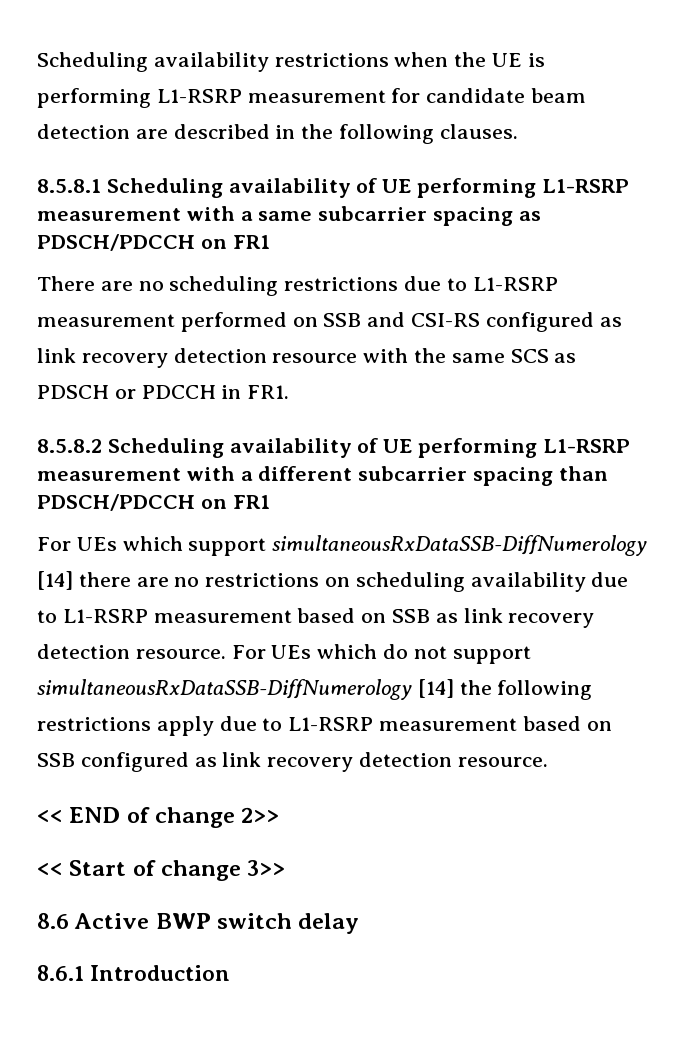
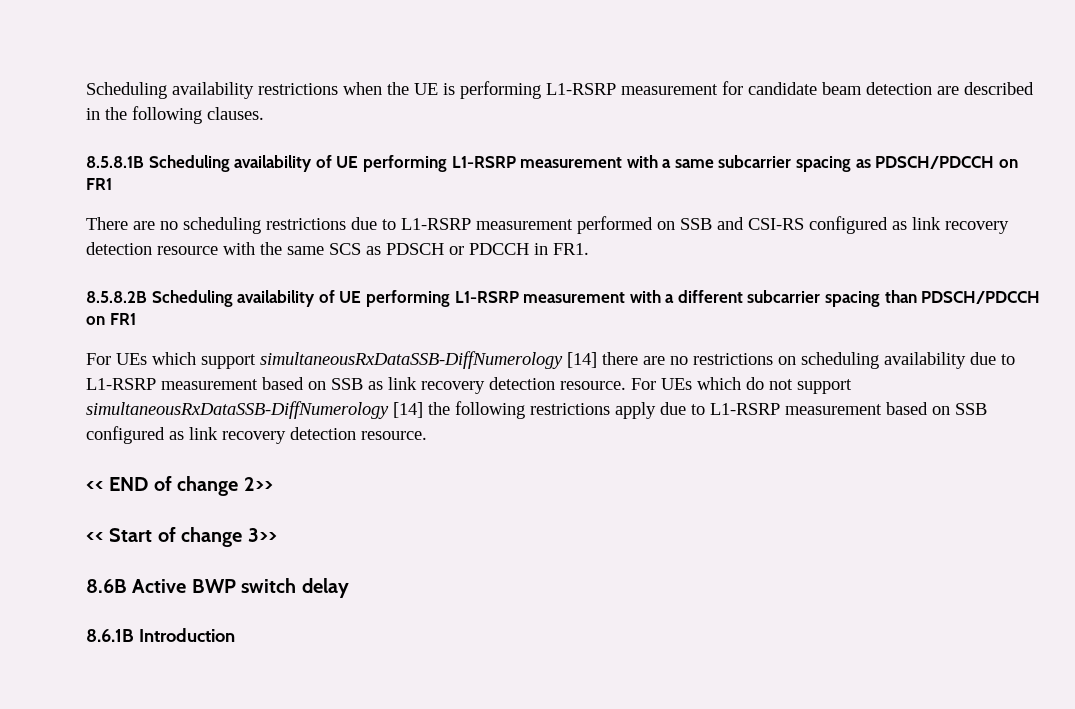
[37,179,101,193] 8.5.8.1 -> [86,156,144,168] 8.5.8.1B
[37,439,102,453] 8.5.8.2 -> [86,291,147,303] 8.5.8.2B
[37,913,69,929] 8.6 -> [86,579,127,593] 8.6B
[37,965,84,981] 8.6.1 -> [86,629,134,642] 8.6.1B

